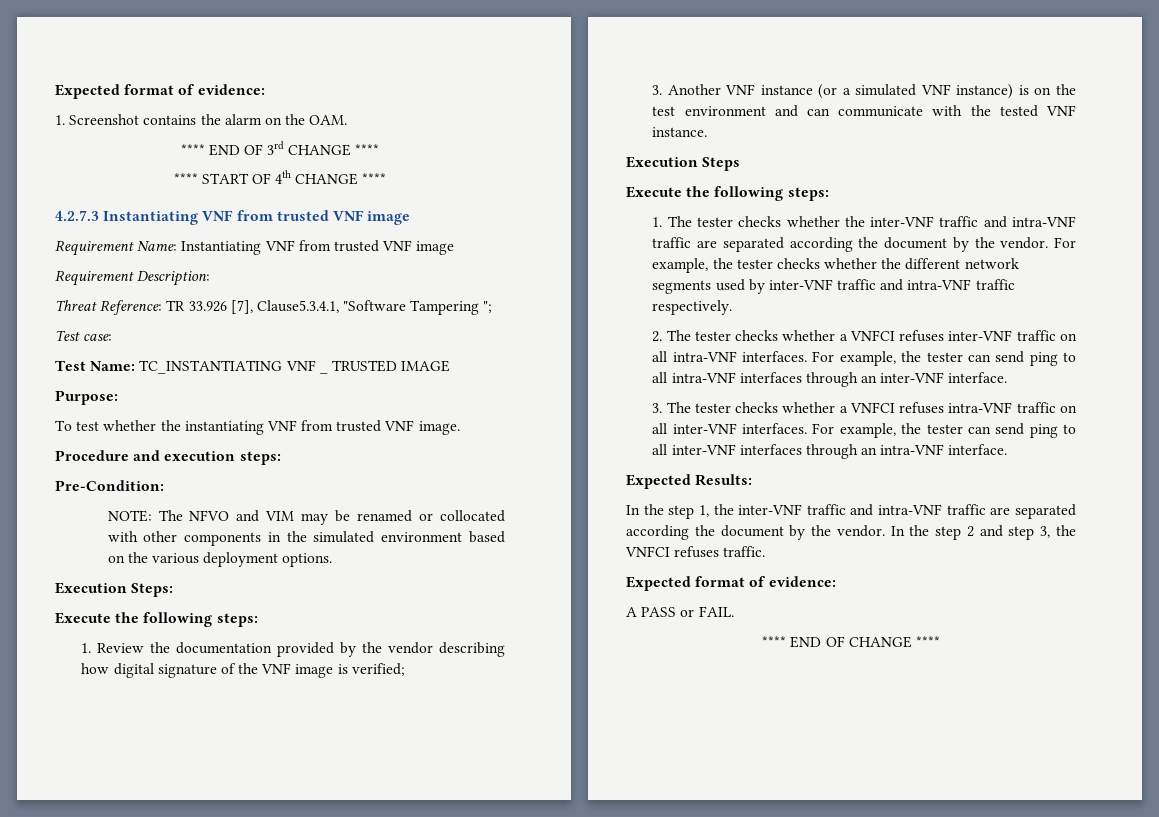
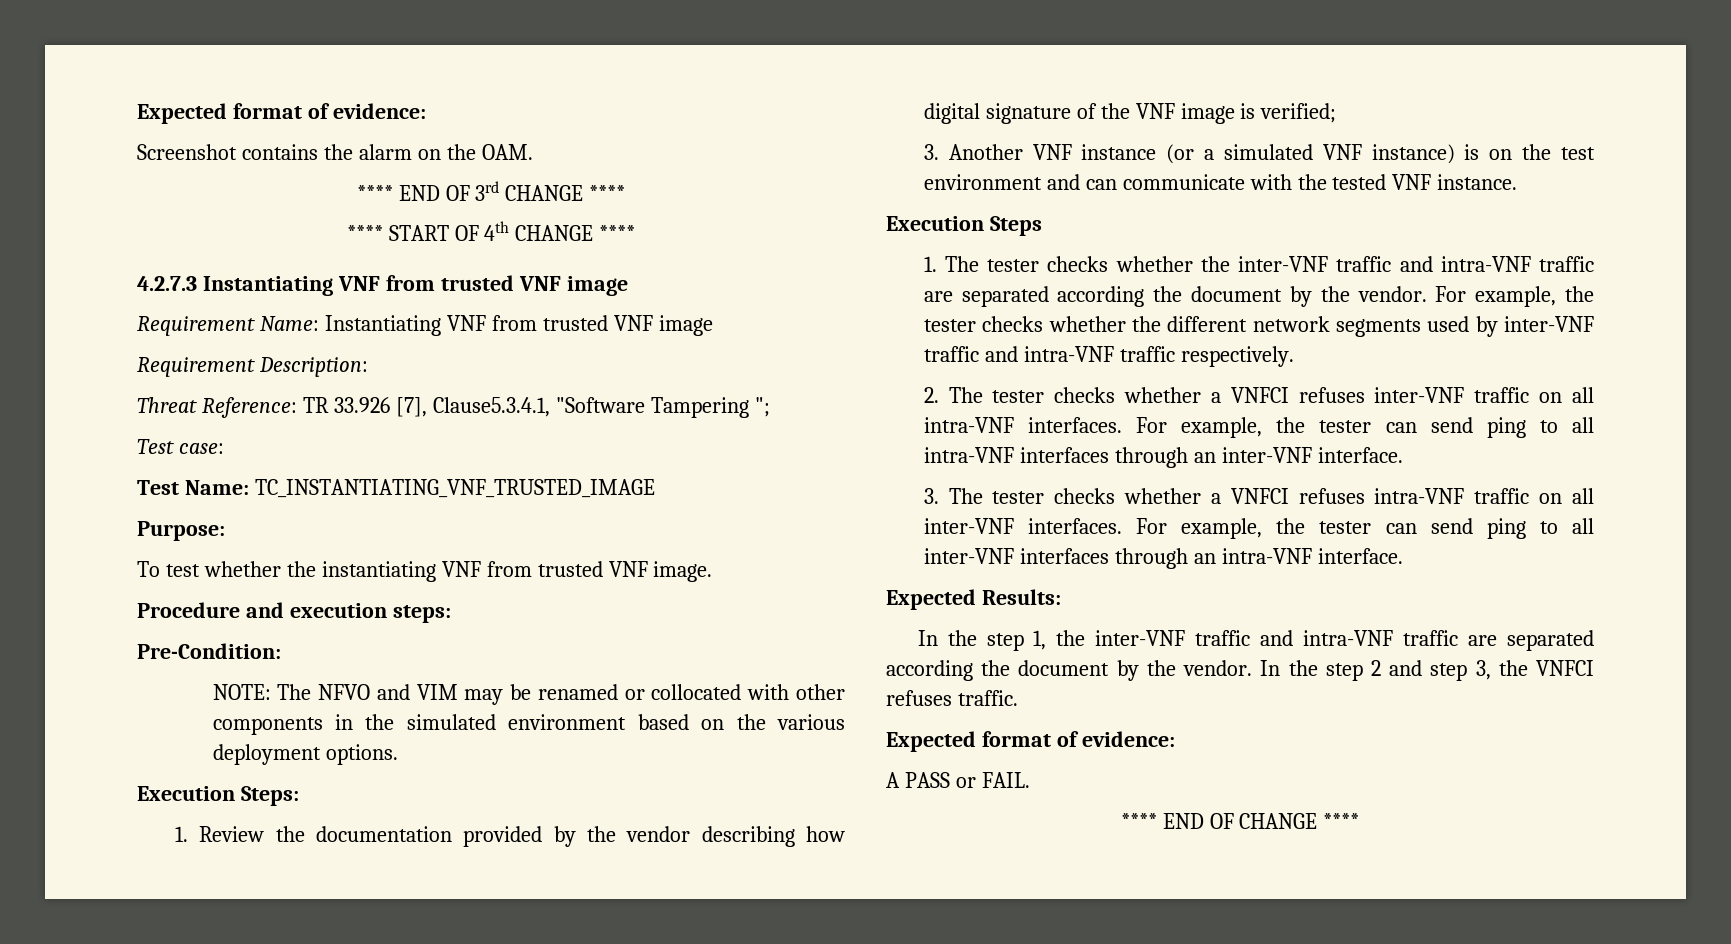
[55,84,265,99] [55,115,65,125] Expected format of evidence: // 1. -> [137,103,426,124] Expected format of evidence: //
[139,360,316,374] [319,360,451,374] TC_INSTANTIATING VNF _ TRUSTED IMAGE -> [254,479,655,498] TC_INSTANTIATING_VNF_TRUSTED_IMAGE
[55,612,258,627] // Execute the following steps: -> (299, 796) none
[626,186,829,201] // Execute the following steps: -> (1042, 226) none

